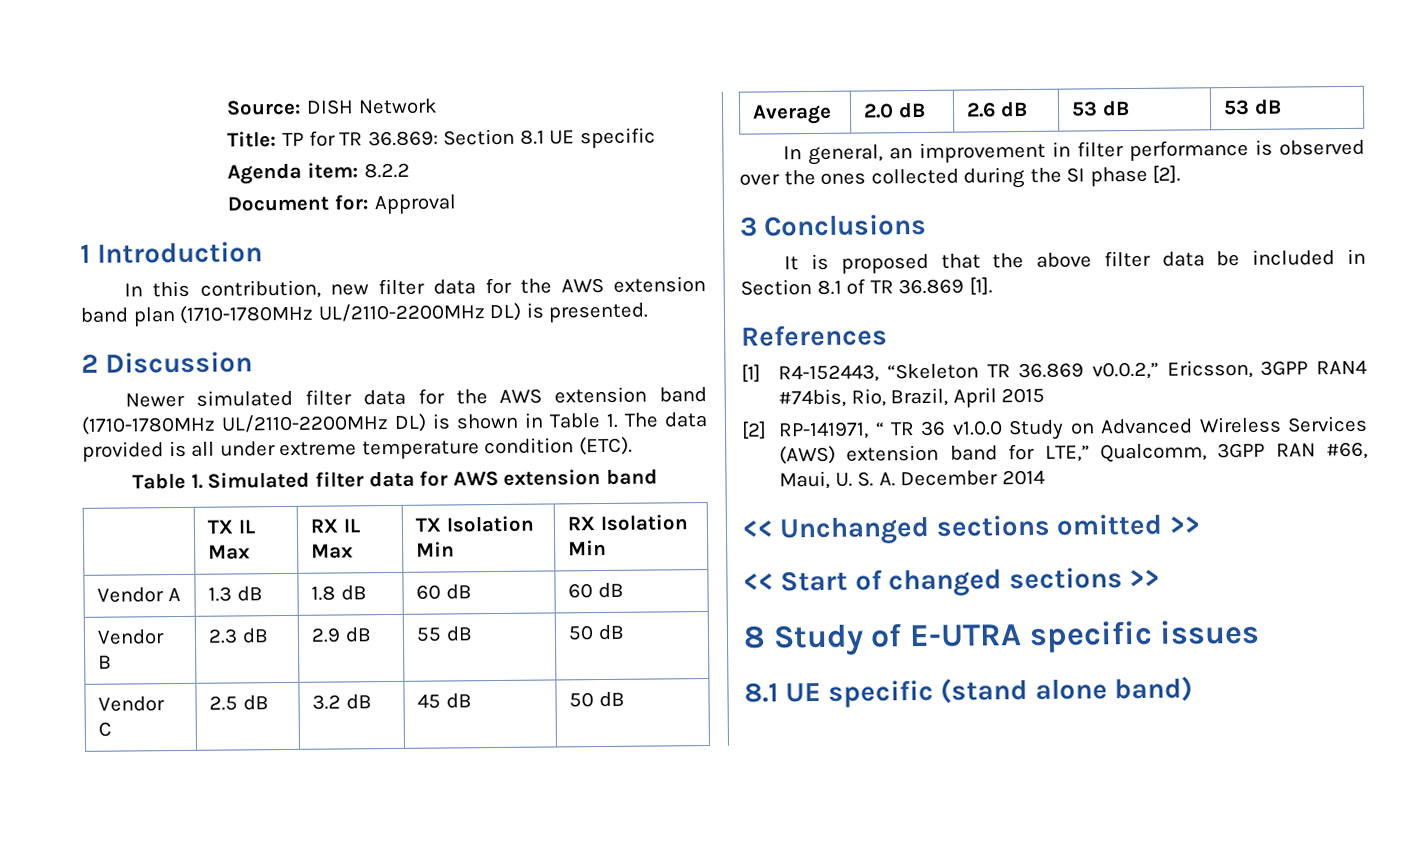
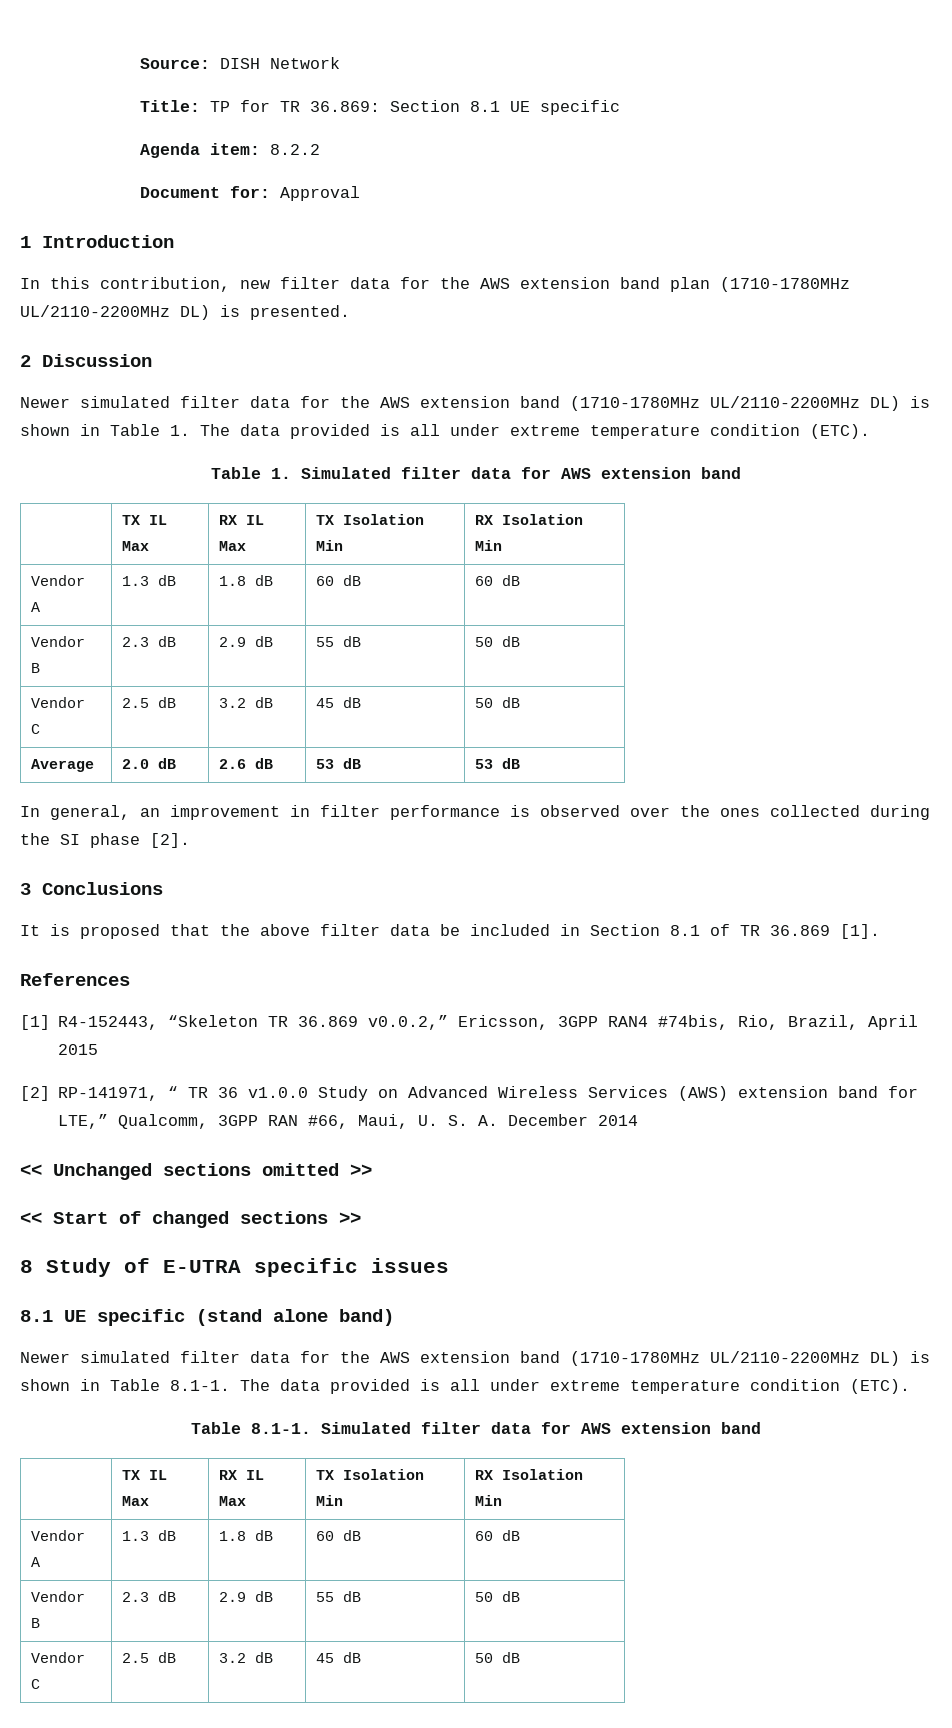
(1194, 689) none -> [20,1351,930,1366] [20,1379,910,1394] [191,1422,761,1434] [122,1470,168,1480] [122,1496,150,1506] [219,1470,265,1480] [219,1496,247,1506] [316,1469,425,1480] [316,1495,344,1506] [475,1469,584,1480] [475,1495,503,1506] [31,1530,86,1541] [31,1557,41,1567] [122,1530,177,1541] [219,1530,274,1541] [316,1530,362,1541] [475,1530,521,1541] [31,1591,86,1602] [31,1618,41,1628] [122,1591,177,1602] [219,1591,274,1602] [316,1591,362,1602] [475,1591,521,1602] [31,1652,86,1663] [31,1679,41,1689] [122,1652,177,1663] [219,1652,274,1663] [316,1652,362,1663] [475,1652,521,1663] // Newer simulated filter data for the AWS extension band (1710-1780MHz UL/2110-2200MHz DL) is shown in Table 8.1-1. The data provided is all under extreme temperature condition (ETC). // Table 8.1-1. Simulated filter data for AWS extension band // | TX IL Max | RX IL Max | TX Isolation Min | RX Isolation Min // Vendor A | 1.3 dB | 1.8 dB | 60 dB | 60 dB // Vendor B | 2.3 dB | 2.9 dB | 55 dB | 50 dB // Vendor C | 2.5 dB | 3.2 dB | 45 dB | 50 dB

